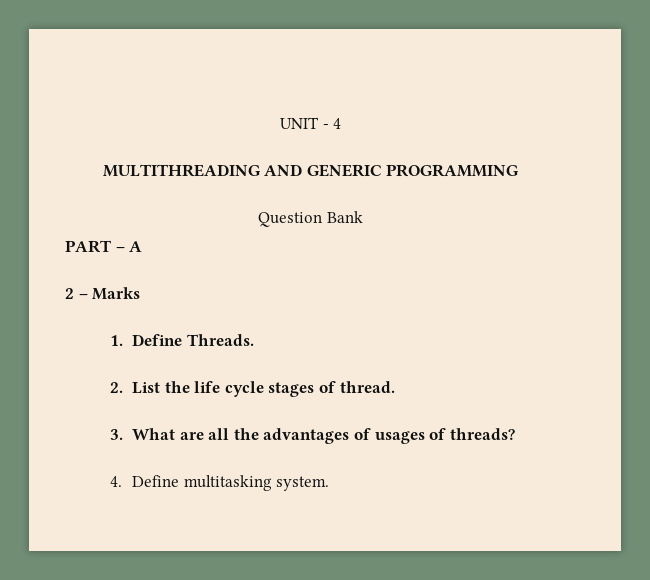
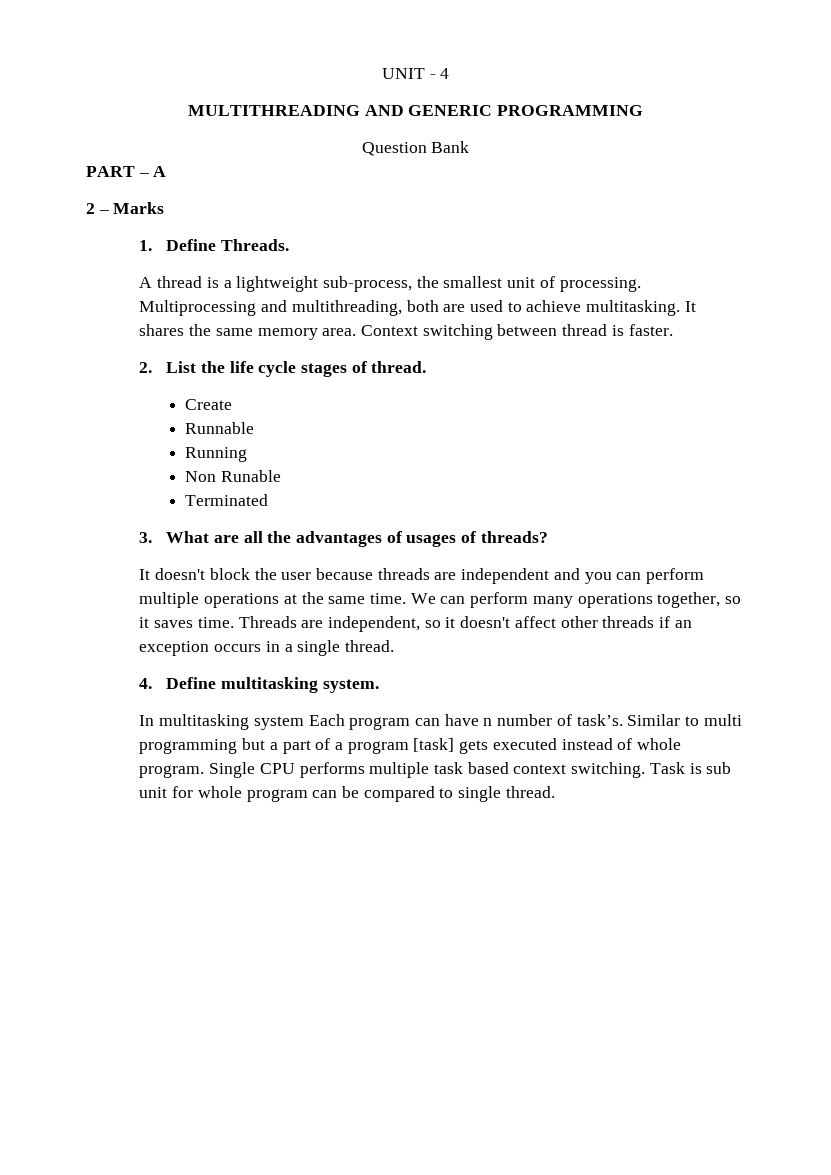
(254, 340) none -> [139,276,641,292] [139,300,696,316] [139,324,673,340] // A thread is a lightweight sub-process, the smallest unit of processing. Multiprocessing and multithreading, both are used to achieve multitasking. It shares the same memory area. Context switching between thread is faster.
(395, 387) none -> [185,399,233,410] [185,422,255,434] [185,447,248,462] [185,470,282,482] [185,494,269,506] // Create // Runnable // Running // Non Runable // Terminated
[109,475,330,491] 4. Define multitasking system. -> [139,568,705,584] [139,592,742,608] [139,616,692,632] [139,640,394,656] [139,677,379,693] [139,714,742,730] [139,738,682,754] [139,762,732,778] [139,786,555,802] It doesn't block the user because threads are independent and you can perform multiple operations at the same time. We can perform many operations together, so it saves time. Threads are independent, so it doesn't affect other threads if an exception occurs in a single thread. // 4. Define multitasking system. // In multitasking system Each program can have n number of task’s. Similar to multi programming but a part of a program [task] gets executed instead of whole program. Single CPU performs multiple task based context switching. Task is sub unit for whole program can be compared to single thread.

